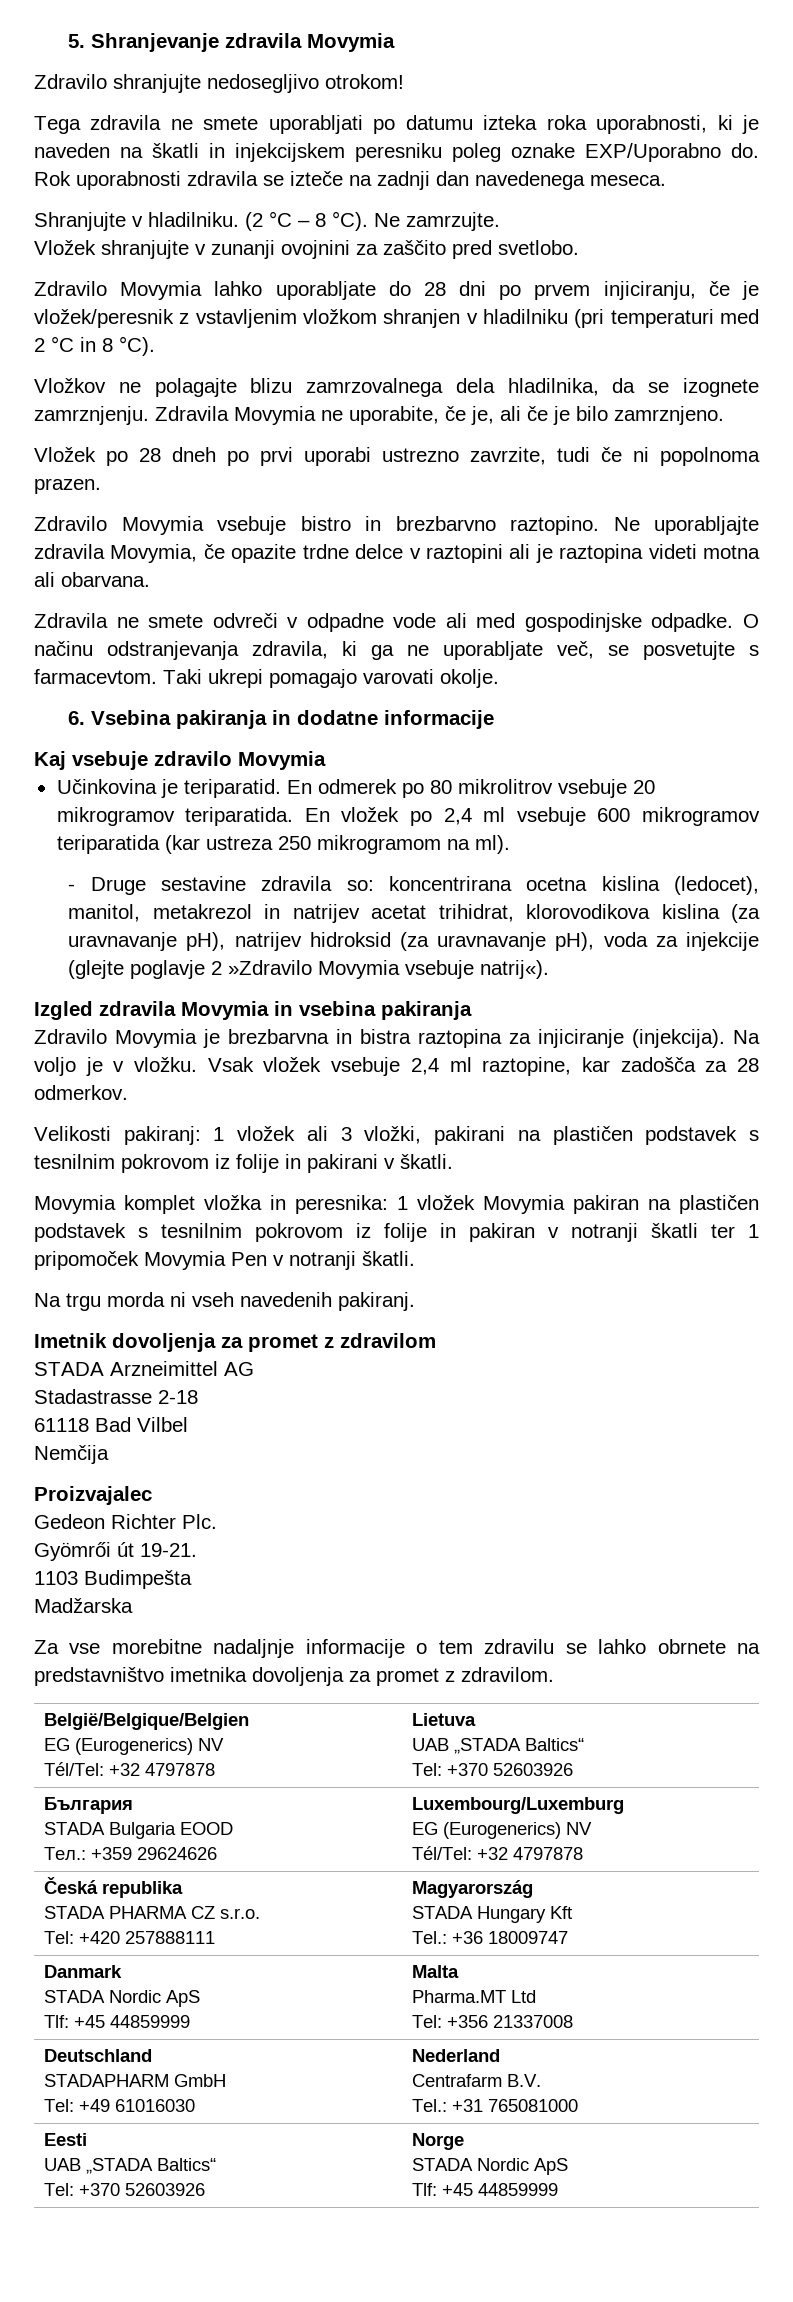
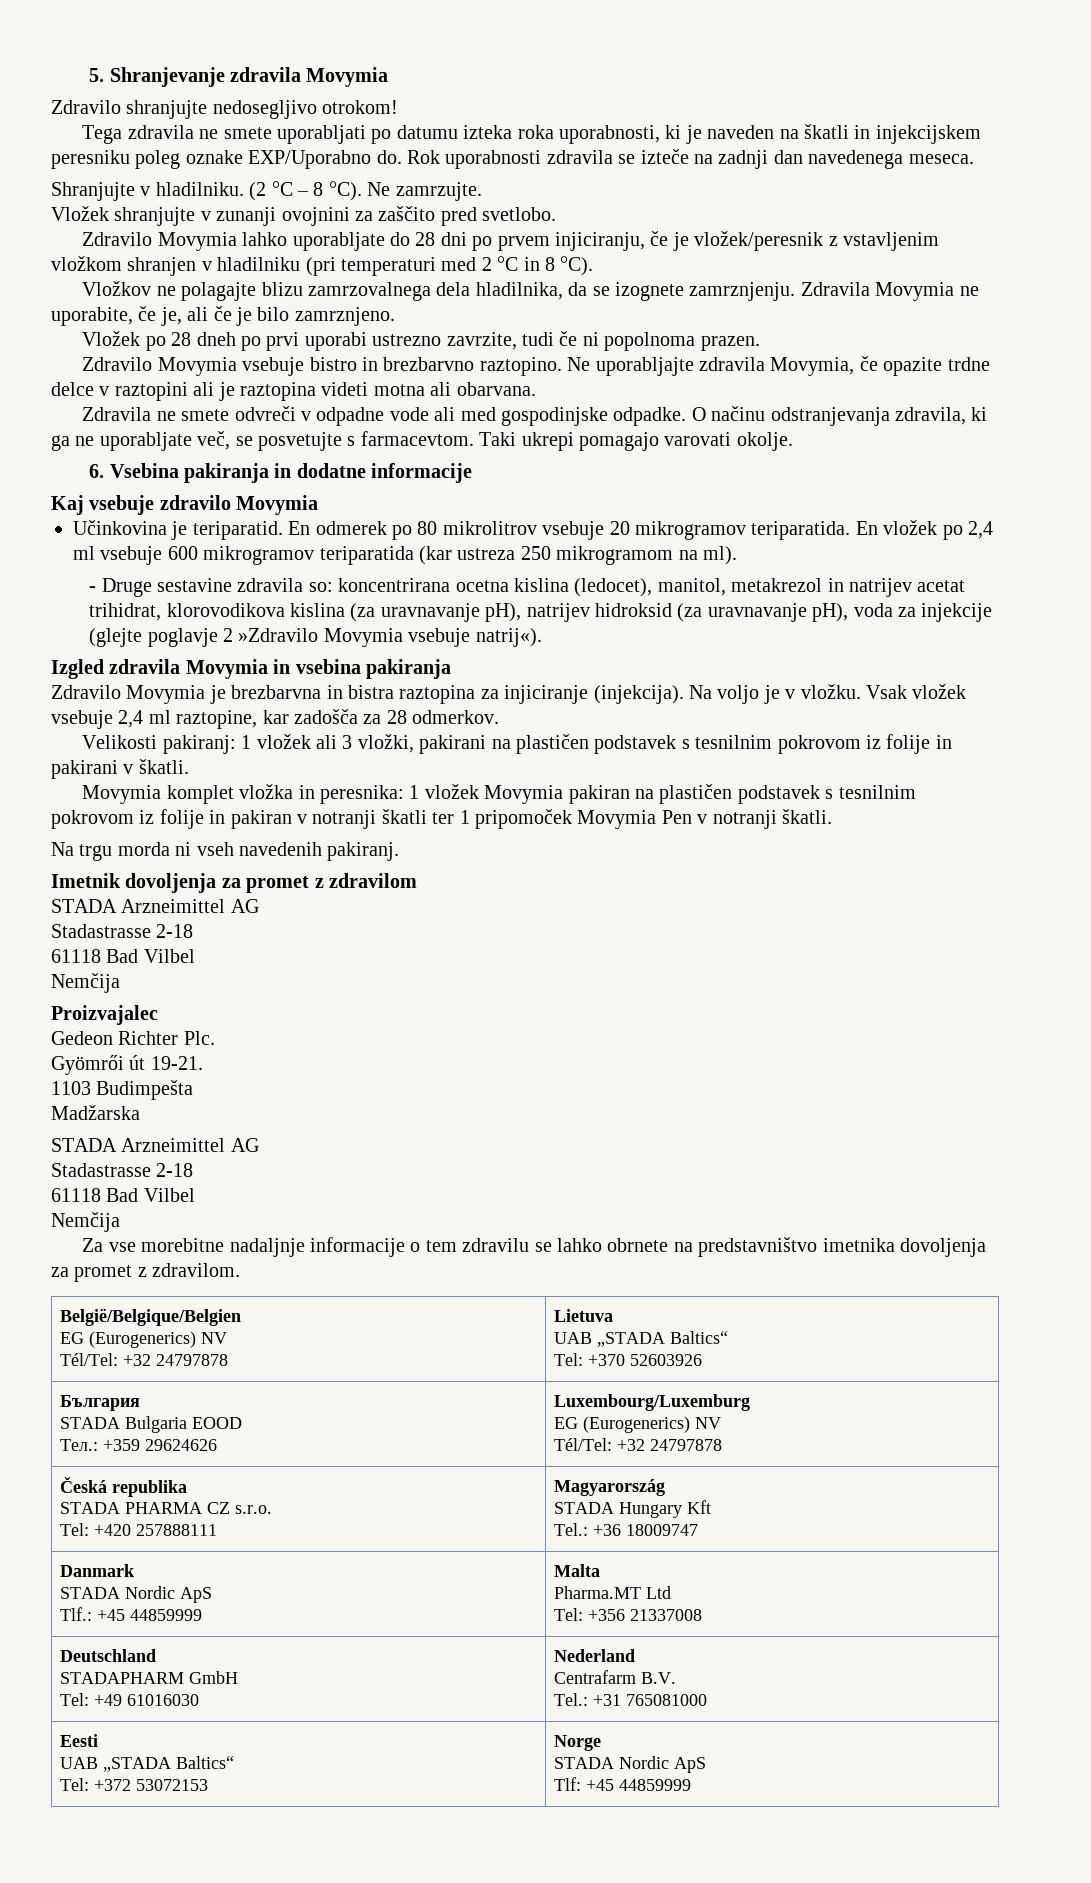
(133, 1605) none -> [51,1138,259,1152] [51,1163,194,1177] [51,1188,195,1202] [51,1212,120,1232] // STADA Arzneimittel AG // Stadastrasse 2-18 // 61118 Bad Vilbel // Nemčija
[144,1763,215,1776] 4797878 -> [156,1354,229,1366] 24797878
[512,1847,583,1860] 4797878 -> [650,1439,723,1451] 24797878
[43,2015,69,2028] Tlf: -> [60,1607,93,1621] Tlf.:
[78,2183,205,2196] +370 52603926 -> [94,1779,209,1791] +372 53072153

